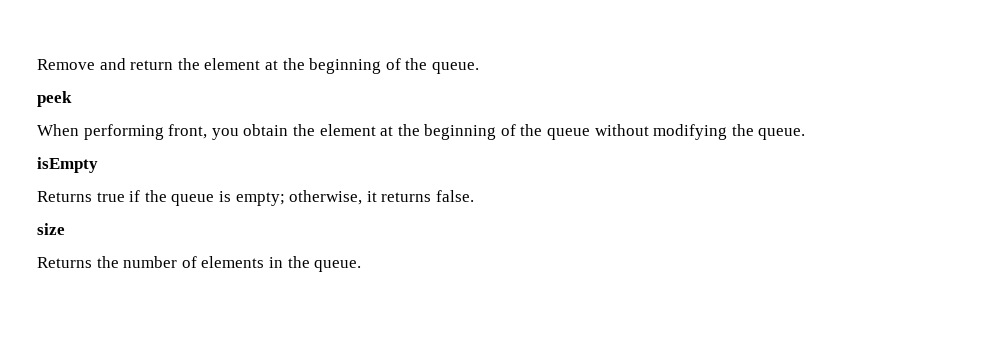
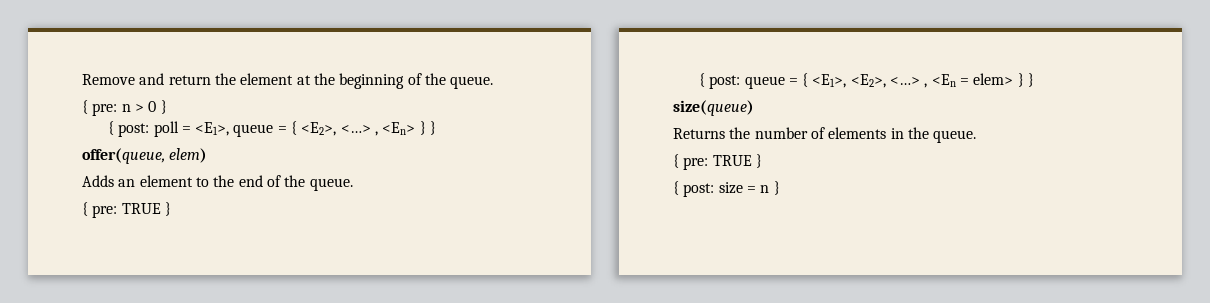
[37,91,72,107] [37,124,806,140] [37,157,98,173] [37,190,474,206] [37,223,65,235] peek // When performing front, you obtain the element at the beginning of the queue without modifying the queue. // isEmpty // Returns true if the queue is empty; otherwise, it returns false. // size -> [82,100,167,116] [107,121,437,137] [82,148,208,164] [82,175,353,191] [82,202,171,218] [698,73,1035,89] [673,100,754,116] { pre: n > 0 } // { post: poll = <E1>, queue = { <E2>, <…> , <En> } } // offer(queue, elem) // Adds an element to the end of the queue. // { pre: TRUE } // { post: queue = { <E1>, <E2>, <…> , <En = elem> } } // size(queue)
(362, 266) none -> [673,154,762,170] [673,181,780,197] // { pre: TRUE } // { post: size = n }

